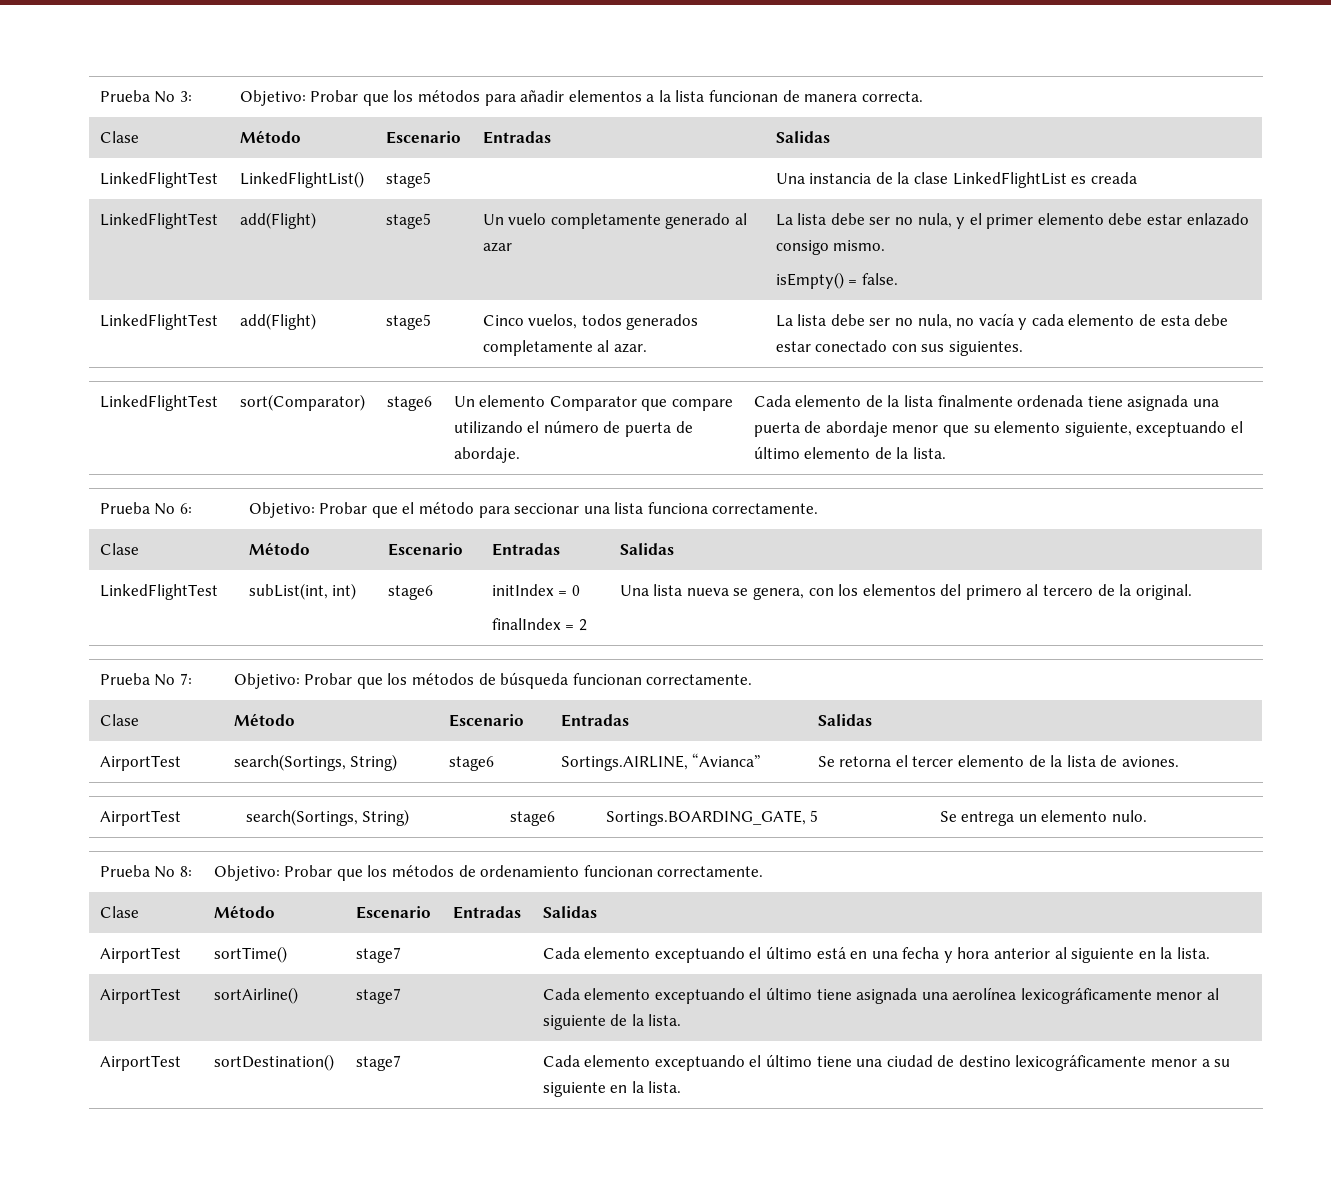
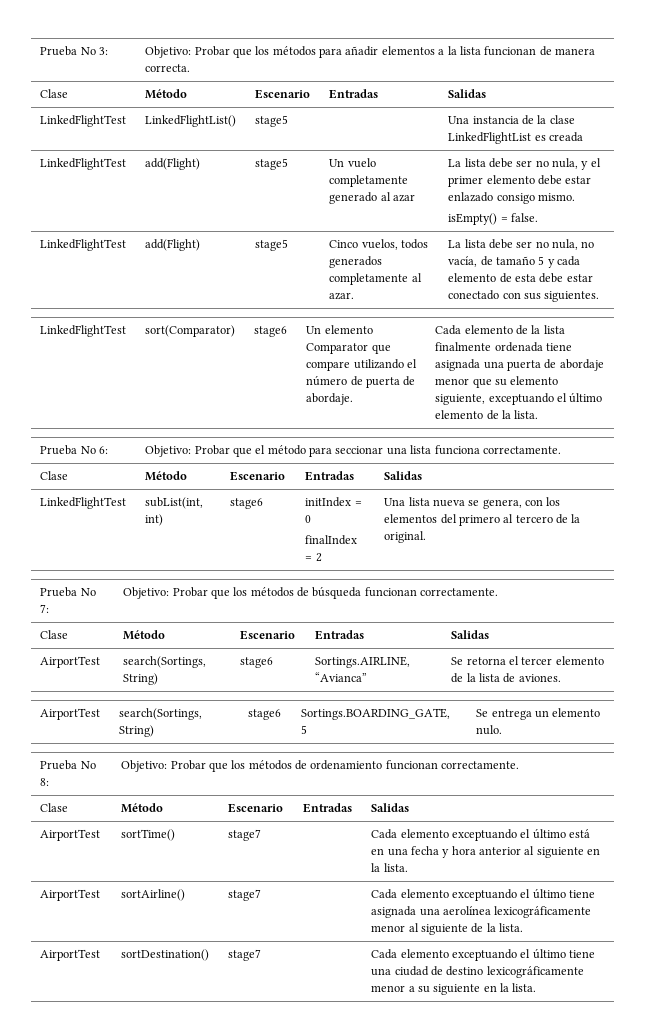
[978,313,1014,326] vacía -> [448,256,545,267] vacía, de tamaño 5

